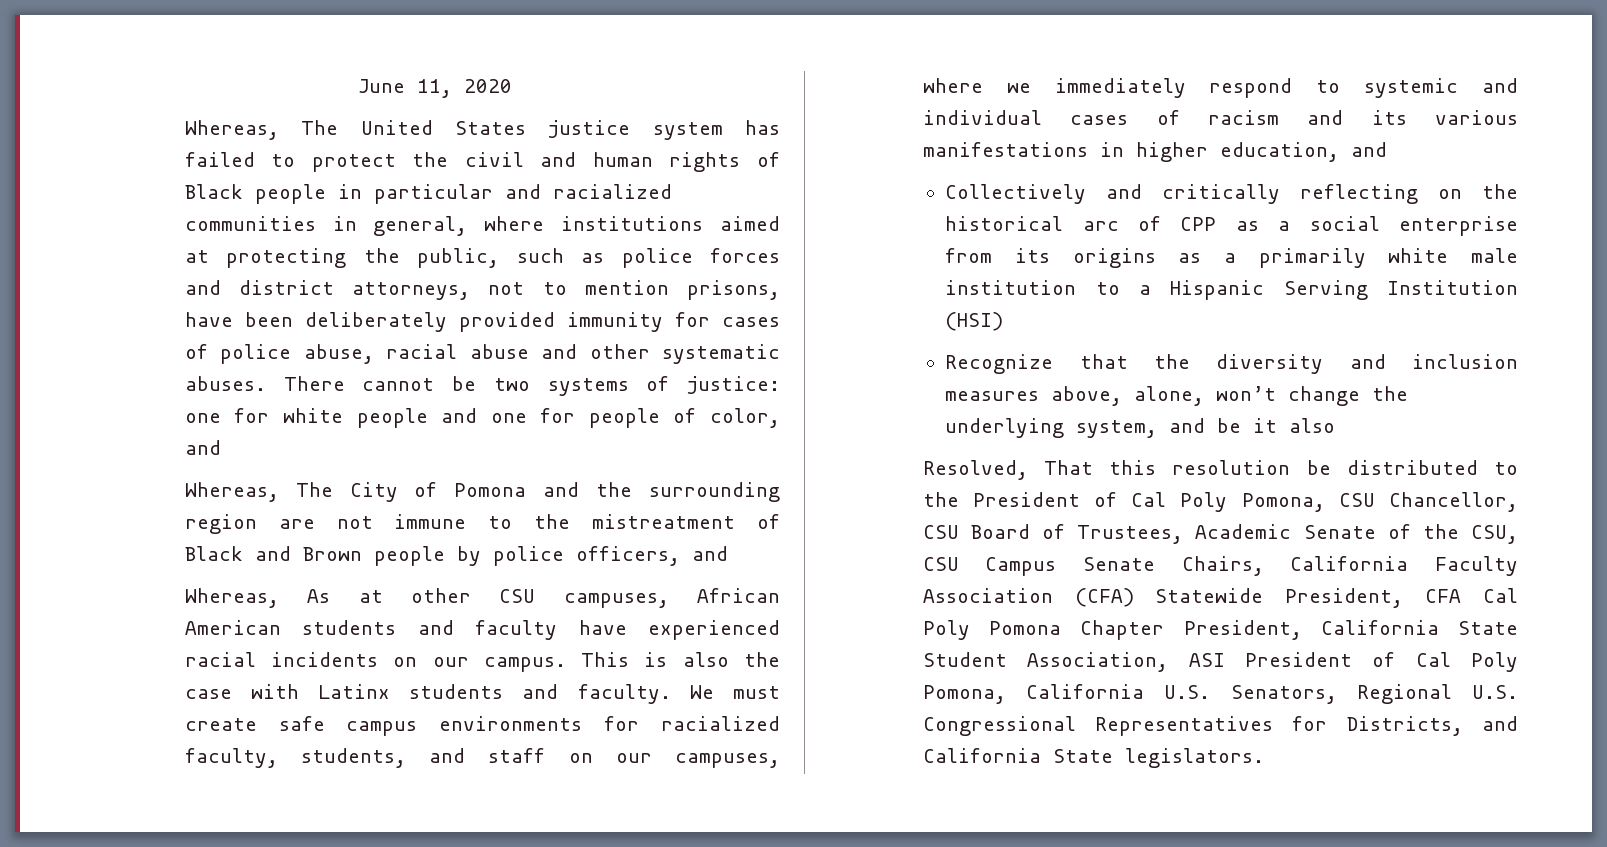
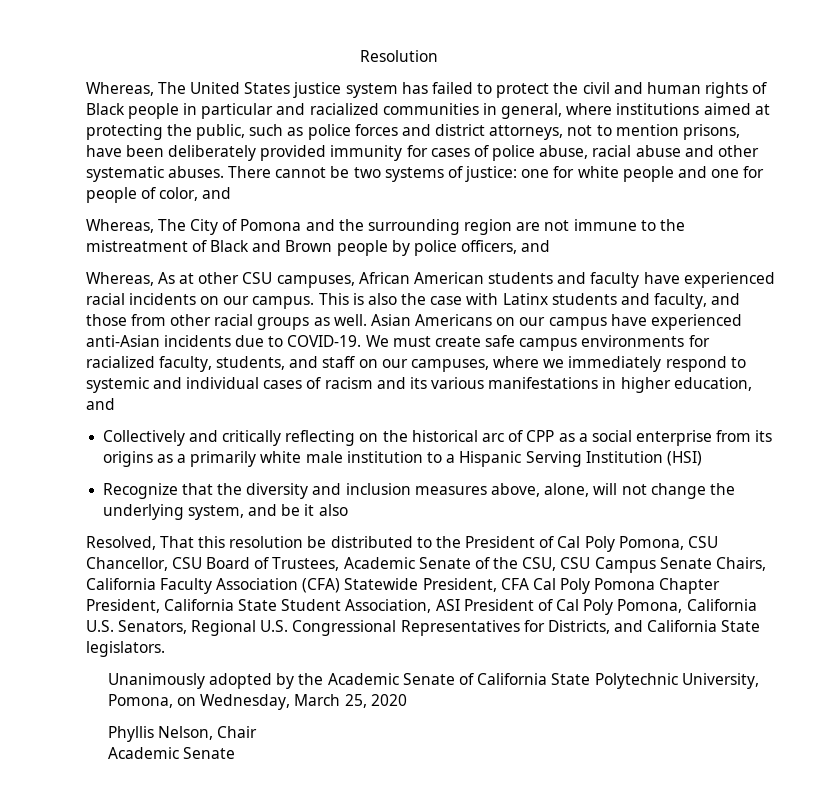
[357,79,512,98] June 11, 2020 -> [359,50,438,62] Resolution
[577,684,671,704] faculty. -> [654,293,741,309] [85,314,743,330] [85,335,362,347] faculty, and those from other racial groups as well. Asian Americans on our campus have experienced anti-Asian incidents due to COVID-19.
[1216,386,1277,401] won’t -> [593,483,647,495] will not
(1264, 758) none -> [107,673,759,689] [107,694,407,710] [107,726,258,742] [107,747,236,759] // Unanimously adopted by the Academic Senate of California State Polytechnic University, Pomona, on Wednesday, March 25, 2020 // Phyllis Nelson, Chair // Academic Senate

